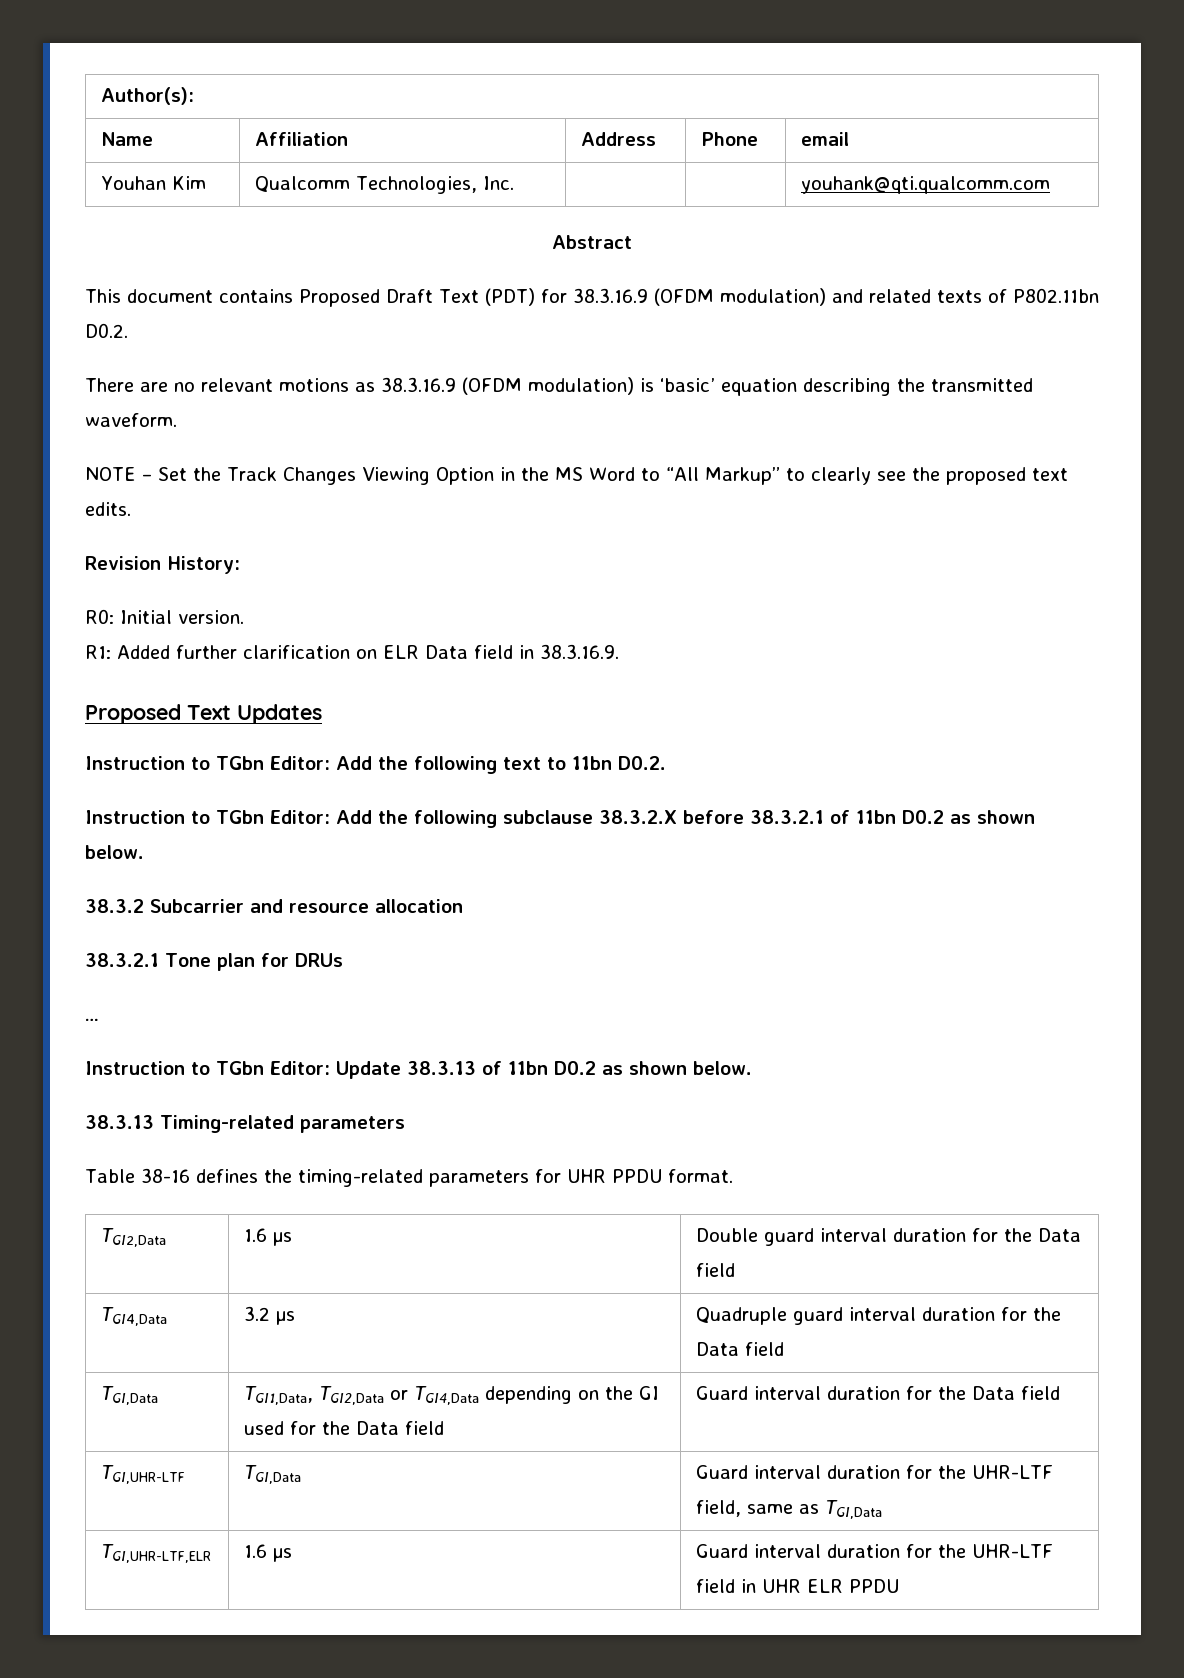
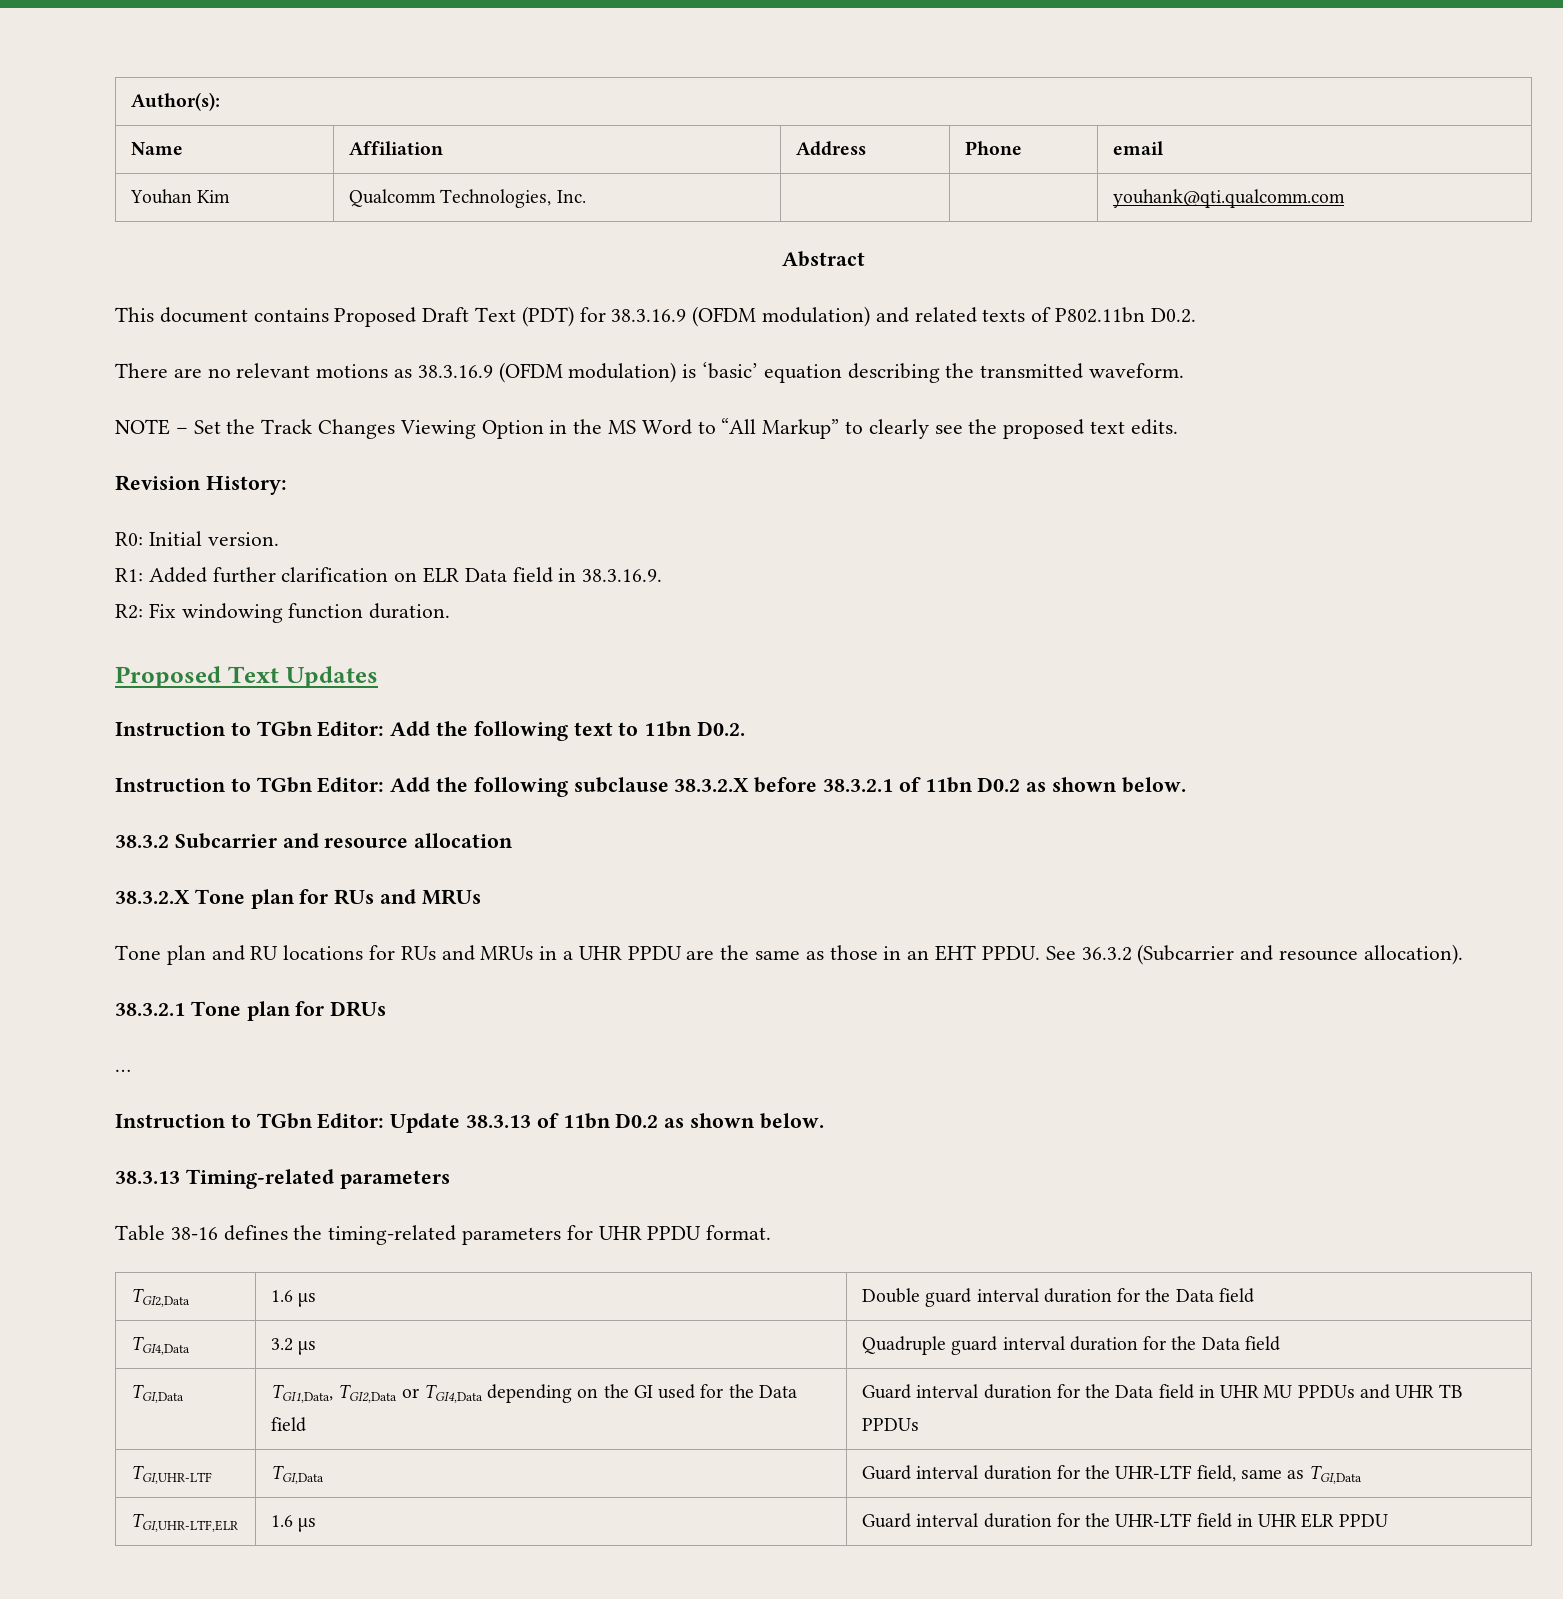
(619, 651) none -> [115,603,451,623] // R2: Fix windowing function duration.
(463, 906) none -> [115,889,481,909] [115,944,1463,965] // 38.3.2.X Tone plan for RUs and MRUs // Tone plan and RU locations for RUs and MRUs in a UHR PPDU are the same as those in an EHT PPDU. See 36.3.2 (Subcarrier and resounce allocation).
(1061, 1393) none -> [1198,1384,1462,1399] [862,1418,920,1431] in UHR MU PPDUs and UHR TB PPDUs

